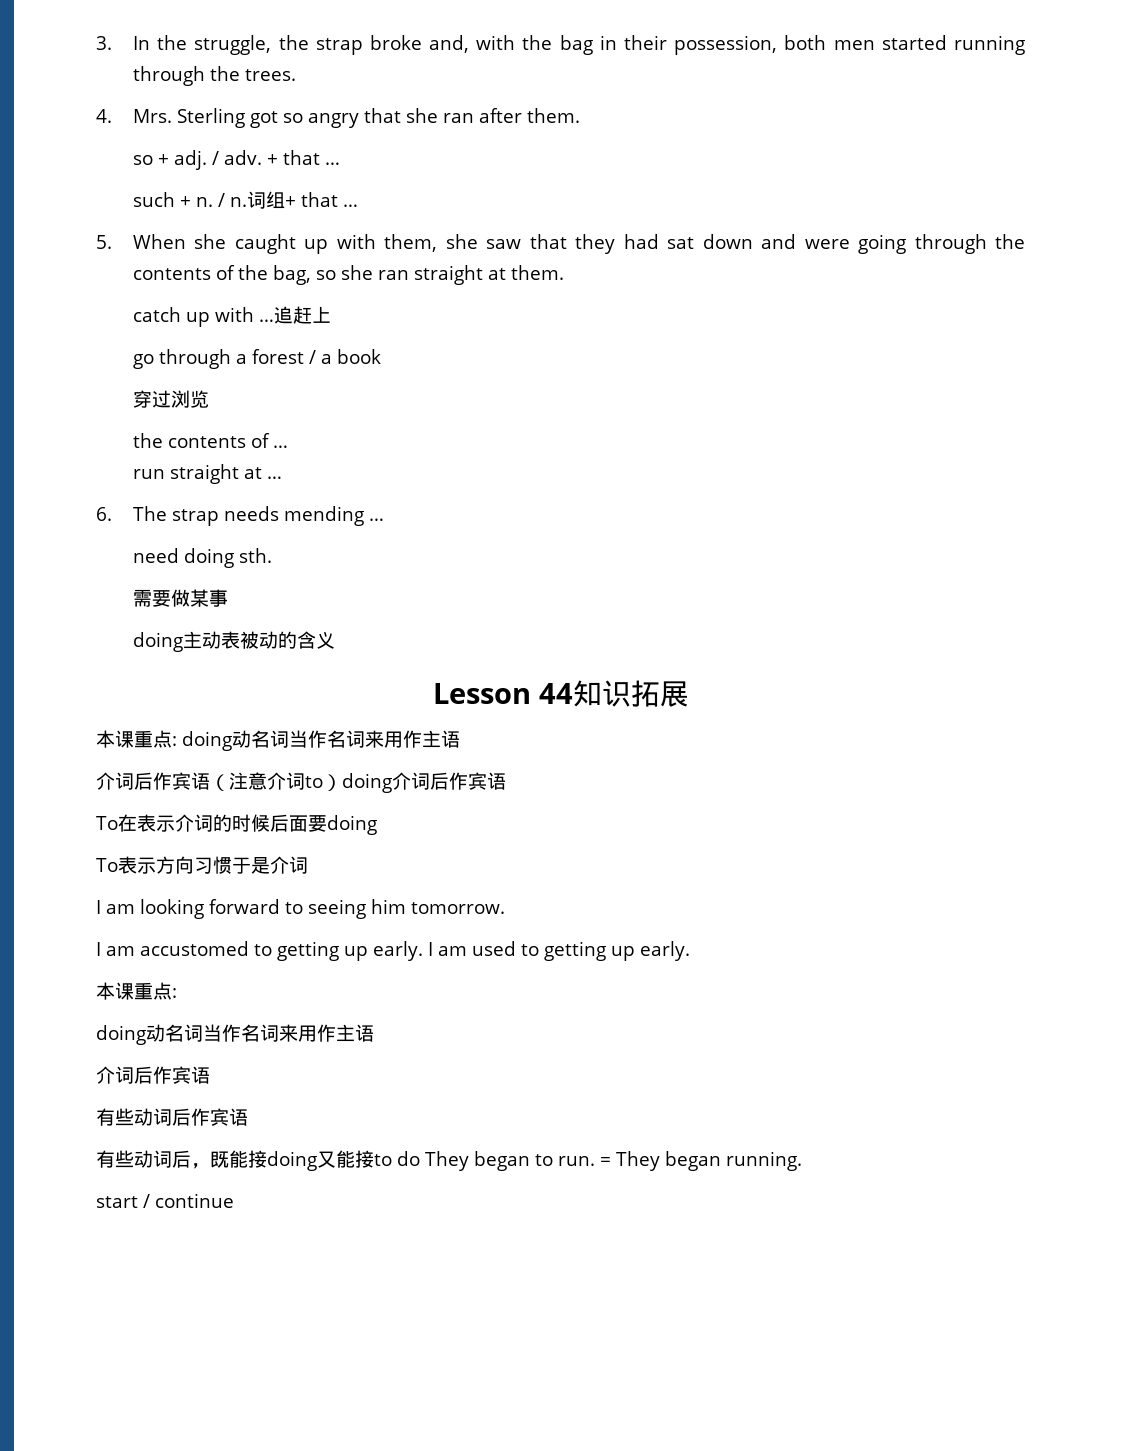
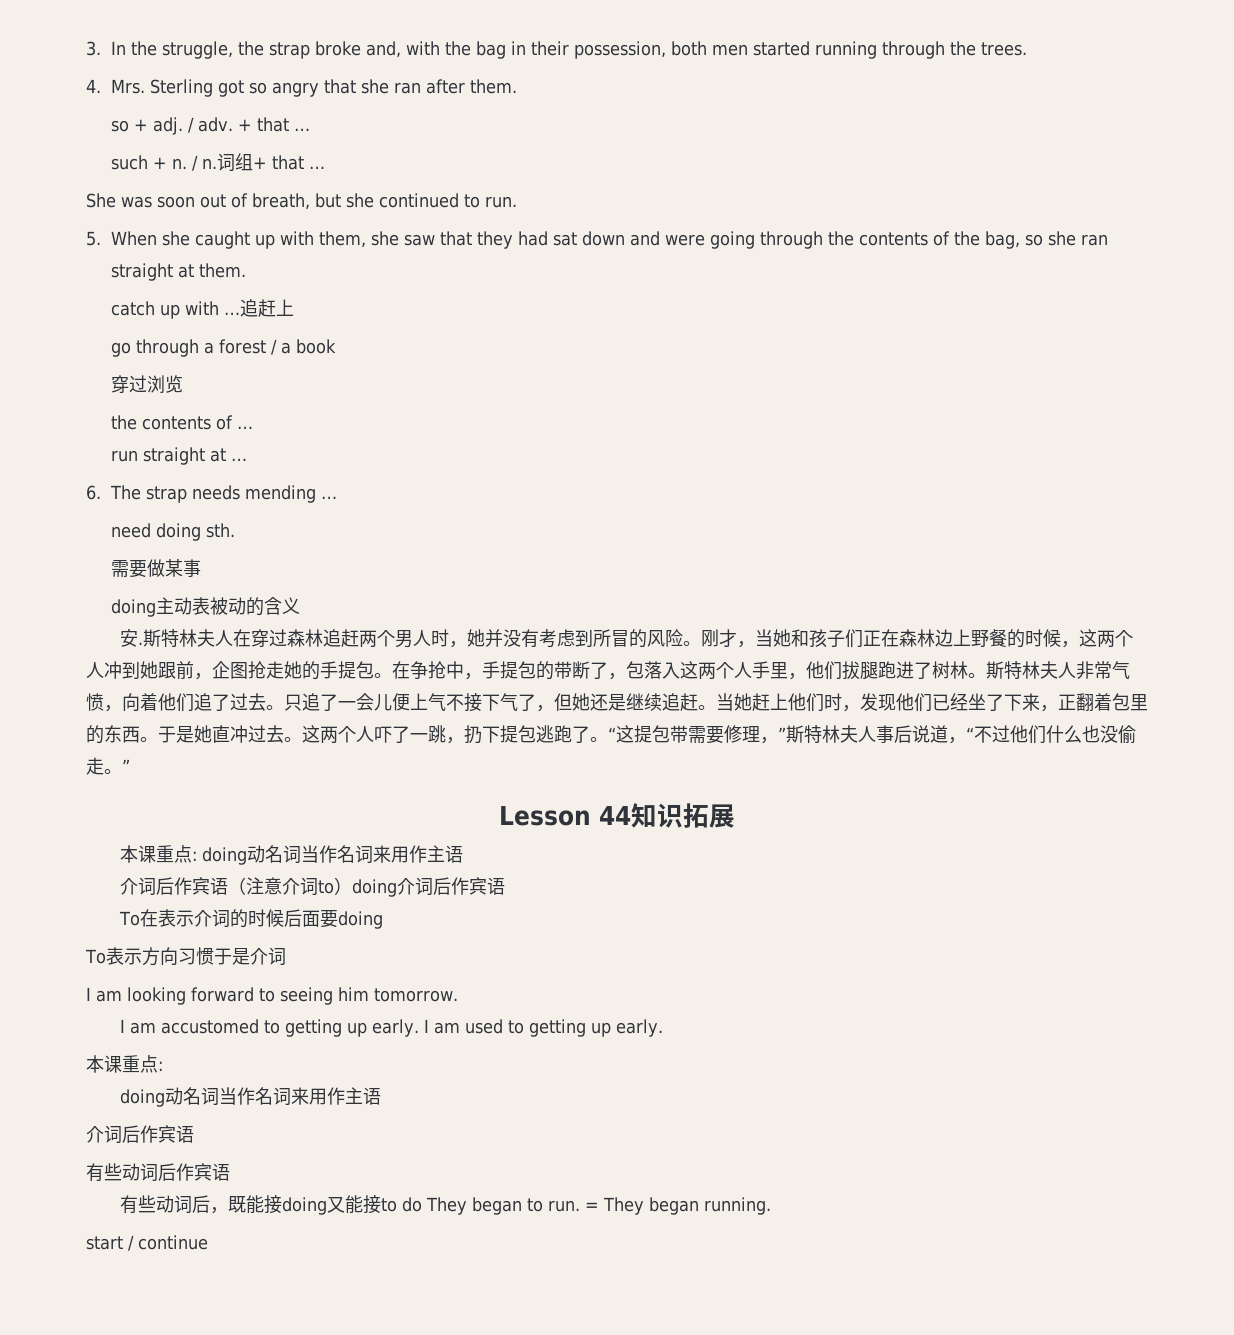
(358, 205) none -> [86,193,517,210] // She was soon out of breath, but she continued to run.
(335, 640) none -> [120,629,1134,648] [86,661,1130,680] [86,693,1148,712] [86,725,1136,744] [86,757,130,775] // 安.斯特林夫人在穿过森林追赶两个男人时，她并没有考虑到所冒的风险。刚才，当她和孩子们正在森林边上野餐的时候，这两个人冲到她跟前，企图抢走她的手提包。在争抢中，手提包的带断了，包落入这两个人手里，他们拔腿跑进了树林。斯特林夫人非常气愤，向着他们追了过去。只追了一会儿便上气不接下气了，但她还是继续追赶。当她赶上他们时，发现他们已经坐了下来，正翻着包里的东西。于是她直冲过去。这两个人吓了一跳，扔下提包逃跑了。“这提包带需要修理，”斯特林夫人事后说道，“不过他们什么也没偷走。”

